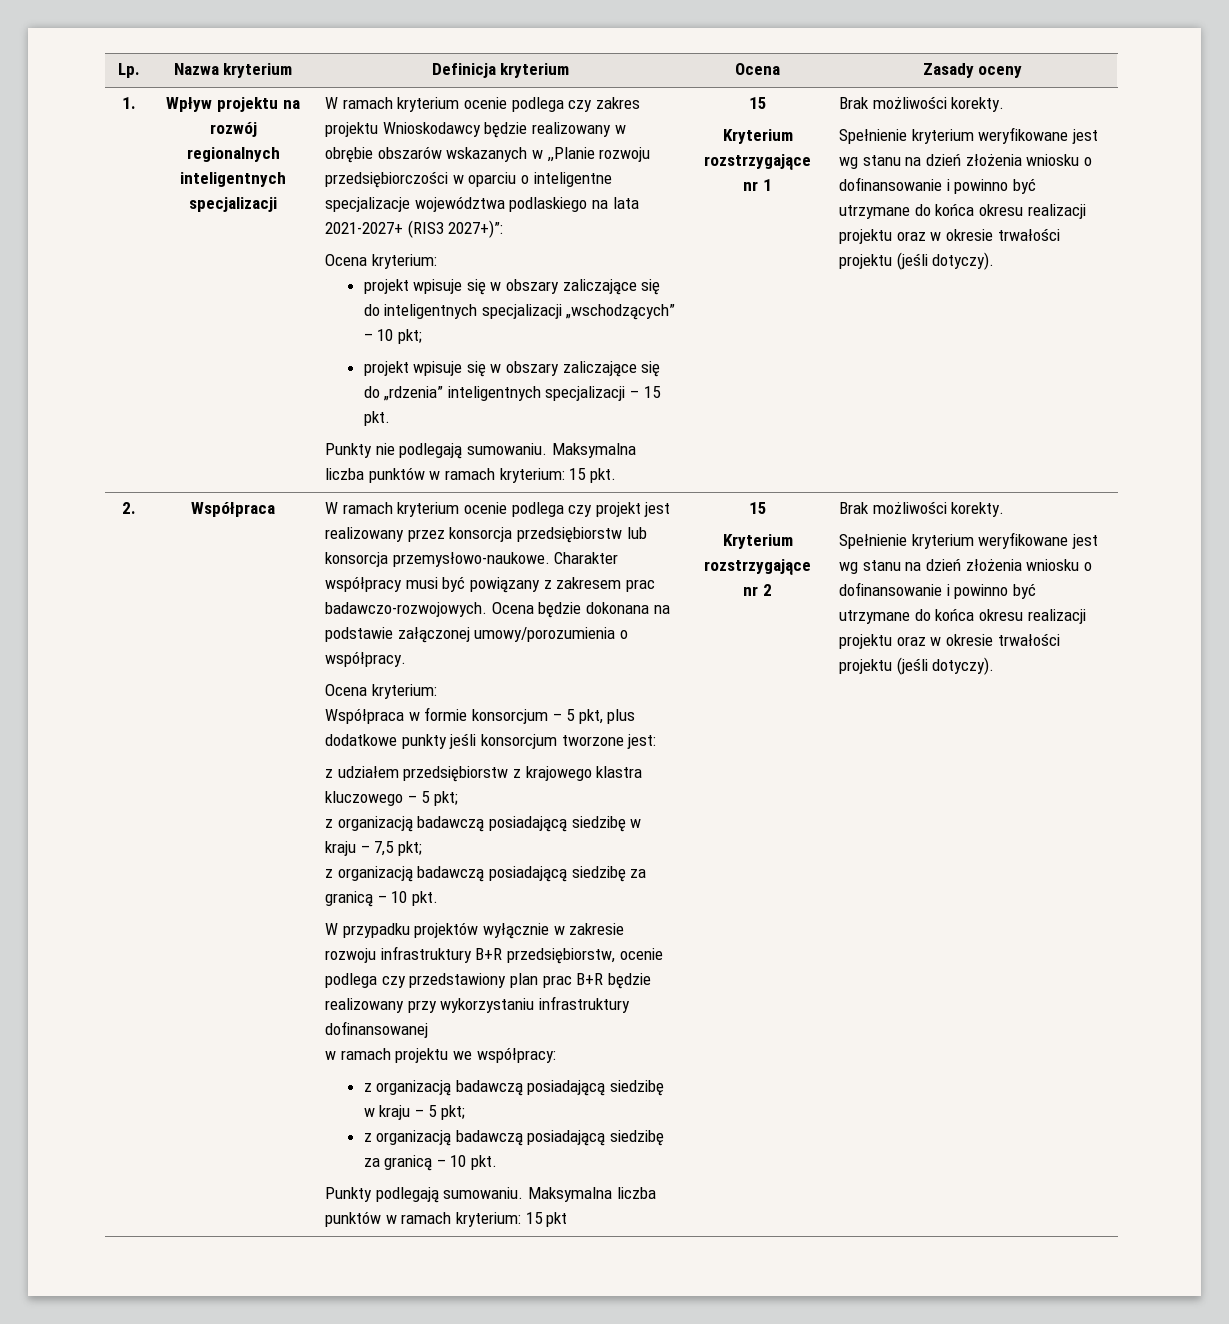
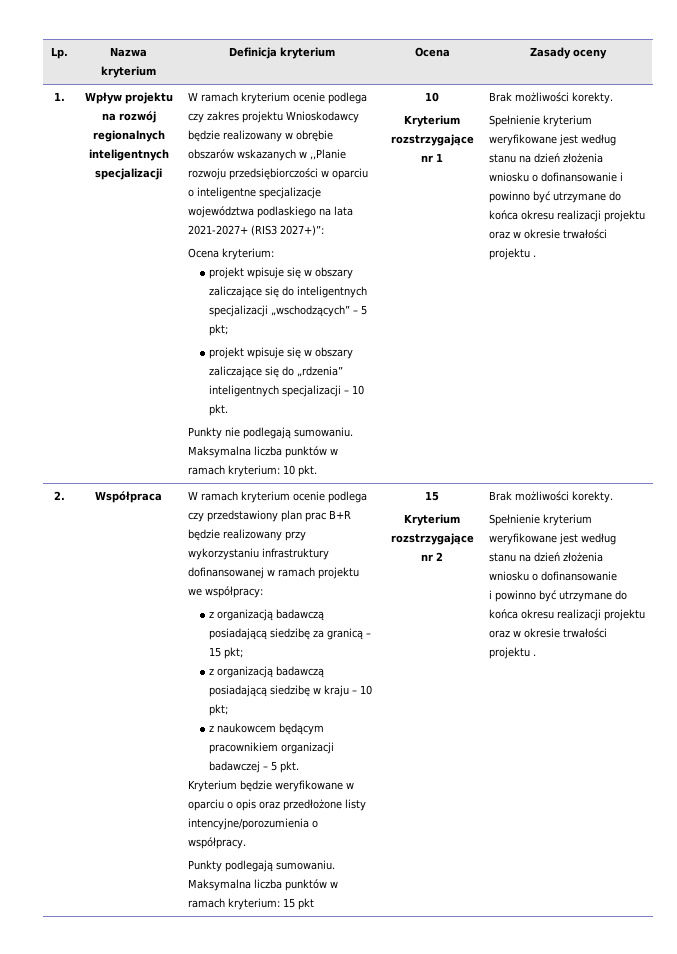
[377,329,394,341] 10 -> [361,305,368,315] 5
[643,386,661,398] 15 -> [352,385,365,395] 10
[569,468,587,480] 15 -> [283,465,296,475] 10
[748,97,767,109] 15 -> [425,92,439,102] 10
[839,157,859,169] wg -> [581,134,617,146] według
[896,252,995,270] (jeśli dotyczy). -> [533,255,537,257] .
[595,502,671,517] [325,527,647,543] [325,552,619,567] [325,576,655,593] [325,602,670,618] [325,627,628,643] [325,651,407,667] [325,684,437,699] [325,707,636,724] [325,733,657,749] [325,766,643,782] [325,791,458,806] [325,816,642,832] [325,841,422,856] [325,866,647,882] [325,891,438,907] [325,922,625,939] [325,946,663,964] [325,973,406,988] projekt jest realizowany przez konsorcja przedsiębiorstw lub konsorcja przemysłowo‐naukowe. Charakter współpracy musi być powiązany z zakresem prac badawczo‐rozwojowych. Ocena będzie dokonana na podstawie załączonej umowy/porozumienia o współpracy. // Ocena kryterium: // Współpraca w formie konsorcjum – 5 pkt, plus dodatkowe punkty jeśli konsorcjum tworzone jest: // z udziałem przedsiębiorstw z krajowego klastra kluczowego – 5 pkt; // z organizacją badawczą posiadającą siedzibę w kraju – 7,5 pkt; // z organizacją badawczą posiadającą siedzibę za granicą – 10 pkt. // W przypadku projektów wyłącznie w zakresie rozwoju infrastruktury B+R przedsiębiorstw, ocenie podlega czy -> (205, 517) none
(429, 1029) // -> (265, 573) none
[363,1105,465,1120] [363,1130,664,1146] [363,1155,497,1171] w kraju – 5 pkt; // z organizacją badawczą posiadającą siedzibę za granicą – 10 pkt. -> [313,628,372,640] [209,647,244,659] [209,666,325,678] [209,685,373,697] [209,704,229,716] [209,723,325,735] [209,742,335,754] [209,761,300,773] [188,780,355,792] [188,799,367,811] [188,818,319,830] [188,837,247,849] za granicą – 15 pkt; // z organizacją badawczą posiadającą siedzibę w kraju – 10 pkt; // z naukowcem będącym pracownikiem organizacji badawczej – 5 pkt. // Kryterium będzie weryfikowane w oparciu o opis oraz przedłożone listy intencyjne/porozumienia o współpracy.
[839,559,1092,574] [839,582,943,596] wg stanu na dzień złożenia wniosku o dofinansowanie -> [581,533,617,545] [489,552,604,562] [489,571,618,581] według stanu na dzień złożenia wniosku o dofinansowanie //
[896,657,995,675] (jeśli dotyczy). -> [533,654,537,656] .

